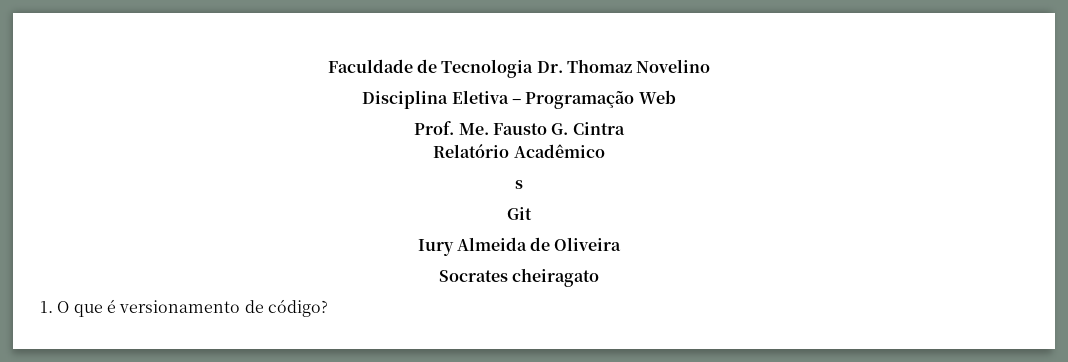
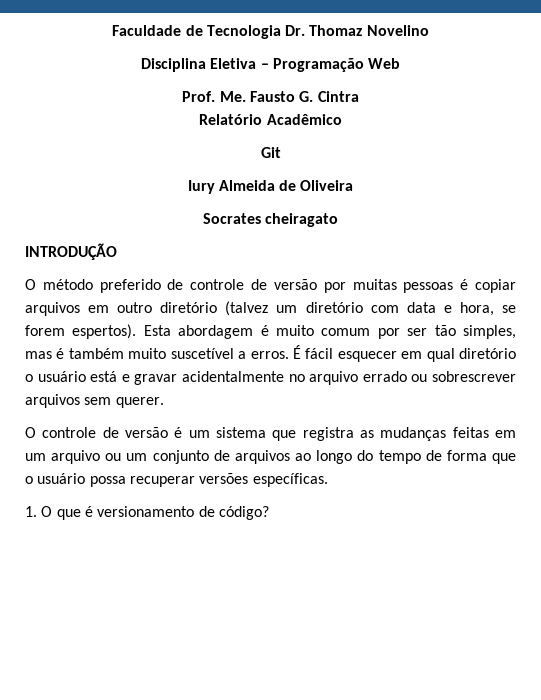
[515,180,523,189] // s -> (342, 119) none
(600, 277) none -> [25,243,117,260] [25,279,516,293] [25,301,517,316] [25,324,516,339] [25,345,517,362] [25,371,517,385] [25,394,164,408] [25,427,516,441] [25,450,516,464] [25,473,328,487] // INTRODUÇÃO // O método preferido de controle de versão por muitas pessoas é copiar arquivos em outro diretório (talvez um diretório com data e hora, se forem espertos). Esta abordagem é muito comum por ser tão simples, mas é também muito suscetível a erros. É fácil esquecer em qual diretório o usuário está e gravar acidentalmente no arquivo errado ou sobrescrever arquivos sem querer. // O controle de versão é um sistema que registra as mudanças feitas em um arquivo ou um conjunto de arquivos ao longo do tempo de forma que o usuário possa recuperar versões específicas.

